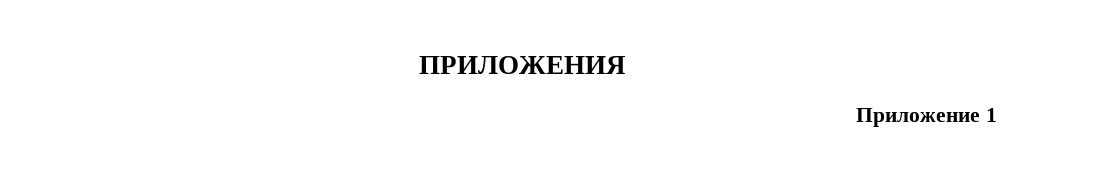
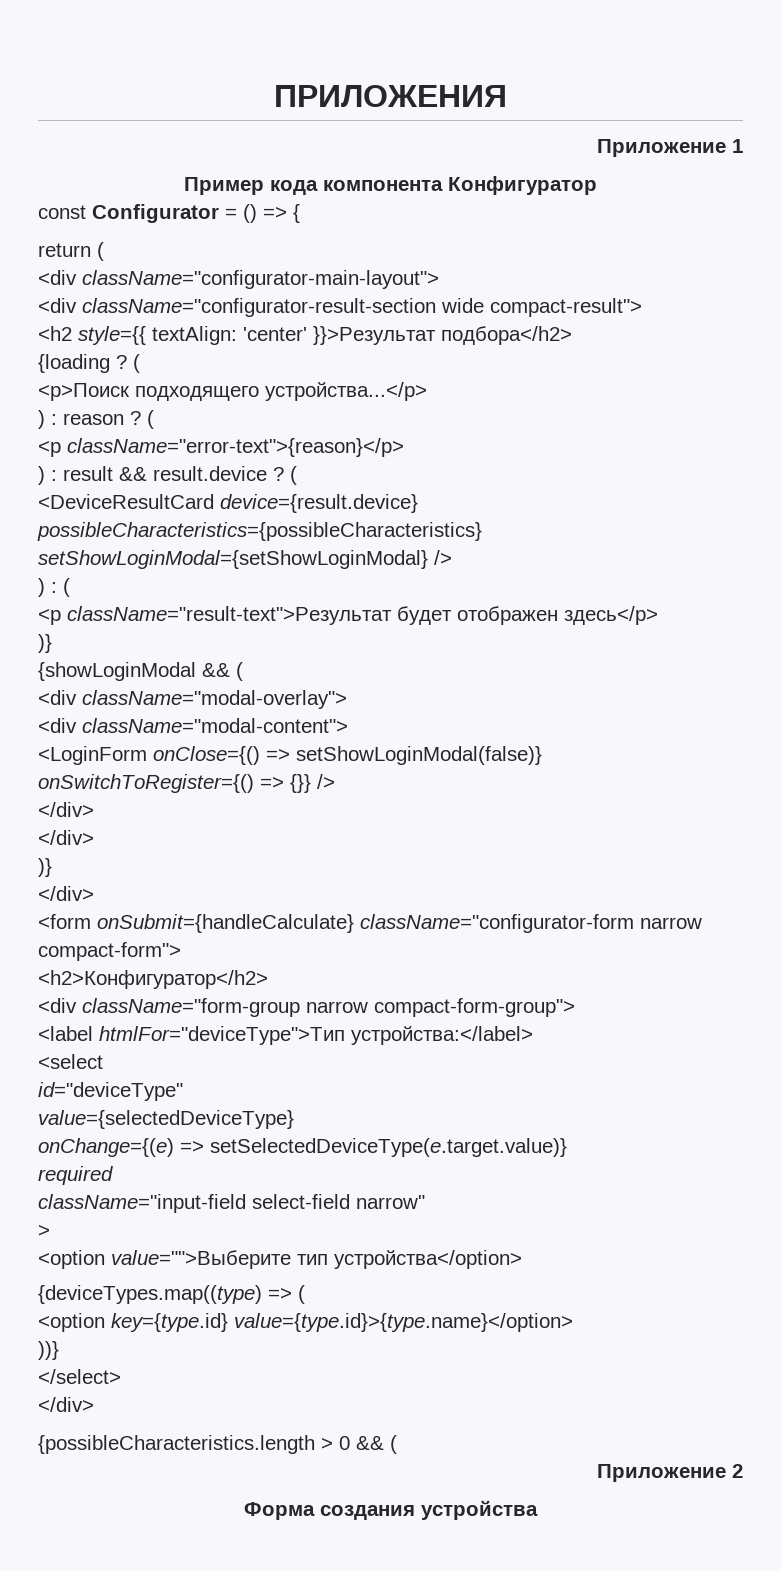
(997, 115) none -> [184,176,597,195] [38,204,300,223] [38,242,104,261] [38,270,439,289] [38,298,642,317] [38,326,572,345] [38,354,140,373] [38,382,427,401] [38,410,154,429] [38,438,404,457] [38,466,297,485] [38,494,418,513] [37,522,482,541] [38,550,452,569] [38,578,70,597] [38,606,658,625] [38,634,52,653] [38,662,243,681] [38,690,347,709] [38,718,348,733] [38,746,542,765] [38,774,335,793] [38,802,94,817] [38,830,94,845] [38,858,52,877] [38,886,94,901] [38,914,702,933] [38,942,181,961] [38,970,268,989] [38,998,575,1017] [38,1026,533,1045] [38,1054,103,1069] [38,1082,183,1101] [38,1110,294,1129] [38,1138,567,1157] [38,1166,113,1185] [38,1194,425,1213] [38,1225,50,1237] [38,1250,522,1269] [38,1285,305,1304] [38,1313,573,1332] [38,1341,59,1360] [38,1369,121,1384] [38,1397,94,1412] [38,1435,397,1454] [597,1464,743,1482] [244,1500,538,1520] // Пример кода компонента Конфигуратор // const Configurator = () => { // return ( // <div className="configurator-main-layout"> // <div className="configurator-result-section wide compact-result"> // <h2 style={{ textAlign: 'center' }}>Результат подбора</h2> // {loading ? ( // <p>Поиск подходящего устройства...</p> // ) : reason ? ( // <p className="error-text">{reason}</p> // ) : result && result.device ? ( // <DeviceResultCard device={result.device} possibleCharacteristics={possibleCharacteristics} setShowLoginModal={setShowLoginModal} /> // ) : ( // <p className="result-text">Результат будет отображен здесь</p> // )} // {showLoginModal && ( // <div className="modal-overlay"> // <div className="modal-content"> // <LoginForm onClose={() => setShowLoginModal(false)} onSwitchToRegister={() => {}} /> // </div> // </div> // )} // </div> // <form onSubmit={handleCalculate} className="configurator-form narrow compact-form"> // <h2>Конфигуратор</h2> // <div className="form-group narrow compact-form-group"> // <label htmlFor="deviceType">Тип устройства:</label> // <select // id="deviceType" // value={selectedDeviceType} // onChange={(e) => setSelectedDeviceType(e.target.value)} // required // className="input-field select-field narrow" // > // <option value="">Выберите тип устройства</option> // {deviceTypes.map((type) => ( // <option key={type.id} value={type.id}>{type.name}</option> // ))} // </select> // </div> // {possibleCharacteristics.length > 0 && ( // Приложение 2 // Форма создания устройства

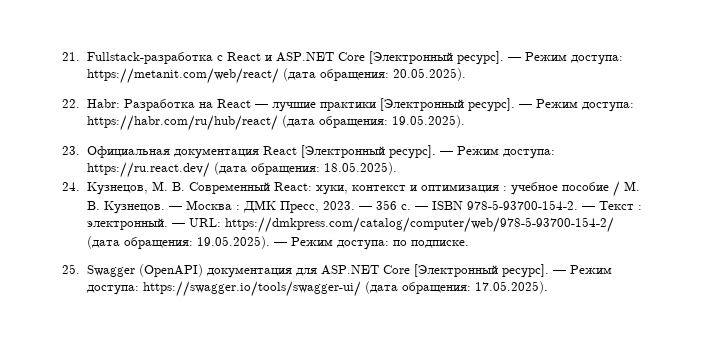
[274,85,507,107] [597,139,743,157] [184,176,597,195] [38,204,300,223] [38,242,104,261] [38,270,439,289] [38,298,642,317] [38,326,572,345] [38,354,140,373] [38,382,427,401] [38,410,154,429] [38,438,404,457] [38,466,297,485] [38,494,418,513] [37,522,482,541] [38,550,452,569] [38,578,70,597] [38,606,658,625] [38,634,52,653] [38,662,243,681] [38,690,347,709] [38,718,348,733] [38,746,542,765] [38,774,335,793] [38,802,94,817] [38,830,94,845] [38,858,52,877] [38,886,94,901] [38,914,702,933] [38,942,181,961] [38,970,268,989] [38,998,575,1017] [38,1026,533,1045] [38,1054,103,1069] [38,1082,183,1101] [38,1110,294,1129] [38,1138,567,1157] [38,1166,113,1185] [38,1194,425,1213] [38,1225,50,1237] [38,1250,522,1269] [38,1285,305,1304] [38,1313,573,1332] [38,1341,59,1360] [38,1369,121,1384] [38,1397,94,1412] [38,1435,397,1454] [597,1464,743,1482] [244,1500,538,1520] ПРИЛОЖЕНИЯ // Приложение 1 // Пример кода компонента Конфигуратор // const Configurator = () => { // return ( // <div className="configurator-main-layout"> // <div className="configurator-result-section wide compact-result"> // <h2 style={{ textAlign: 'center' }}>Результат подбора</h2> // {loading ? ( // <p>Поиск подходящего устройства...</p> // ) : reason ? ( // <p className="error-text">{reason}</p> // ) : result && result.device ? ( // <DeviceResultCard device={result.device} possibleCharacteristics={possibleCharacteristics} setShowLoginModal={setShowLoginModal} /> // ) : ( // <p className="result-text">Результат будет отображен здесь</p> // )} // {showLoginModal && ( // <div className="modal-overlay"> // <div className="modal-content"> // <LoginForm onClose={() => setShowLoginModal(false)} onSwitchToRegister={() => {}} /> // </div> // </div> // )} // </div> // <form onSubmit={handleCalculate} className="configurator-form narrow compact-form"> // <h2>Конфигуратор</h2> // <div className="form-group narrow compact-form-group"> // <label htmlFor="deviceType">Тип устройства:</label> // <select // id="deviceType" // value={selectedDeviceType} // onChange={(e) => setSelectedDeviceType(e.target.value)} // required // className="input-field select-field narrow" // > // <option value="">Выберите тип устройства</option> // {deviceTypes.map((type) => ( // <option key={type.id} value={type.id}>{type.name}</option> // ))} // </select> // </div> // {possibleCharacteristics.length > 0 && ( // Приложение 2 // Форма создания устройства -> [62,51,623,65] [86,68,466,84] [62,98,634,112] [86,115,465,131] [62,145,555,159] [86,162,397,178] [62,181,640,197] [86,200,642,214] [86,217,614,233] [86,236,469,250] [62,264,612,278] [86,281,548,297] 21. Fullstack-разработка с React и ASP.NET Core [Электронный ресурс]. — Режим доступа: https://metanit.com/web/react/ (дата обращения: 20.05.2025). // 22. Habr: Разработка на React — лучшие практики [Электронный ресурс]. — Режим доступа: https://habr.com/ru/hub/react/ (дата обращения: 19.05.2025). // 23. Официальная документация React [Электронный ресурс]. — Режим доступа: https://ru.react.dev/ (дата обращения: 18.05.2025). // 24. Кузнецов, М. В. Современный React: хуки, контекст и оптимизация : учебное пособие / М. В. Кузнецов. — Москва : ДМК Пресс, 2023. — 356 с. — ISBN 978-5-93700-154-2. — Текст : электронный. — URL: https://dmkpress.com/catalog/computer/web/978-5-93700-154-2/ (дата обращения: 19.05.2025). — Режим доступа: по подписке. // 25. Swagger (OpenAPI) документация для ASP.NET Core [Электронный ресурс]. — Режим доступа: https://swagger.io/tools/swagger-ui/ (дата обращения: 17.05.2025).

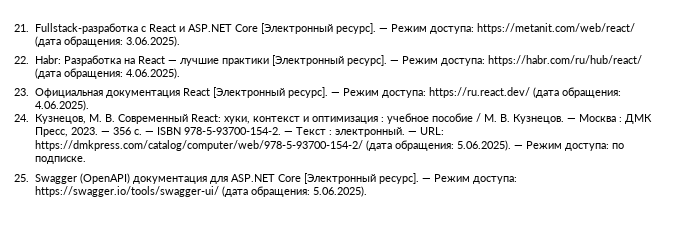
[392,68,466,81] 20.05.2025). -> [125,36,180,47] 3.06.2025).
[391,115,465,128] 19.05.2025). -> [125,68,180,79] 4.06.2025).
[323,162,397,175] 18.05.2025). -> [34,100,89,111] 4.06.2025).
[196,236,270,249] 19.05.2025). -> [456,140,511,151] 5.06.2025).
[474,281,548,294] 17.05.2025). -> [312,186,367,197] 5.06.2025).

